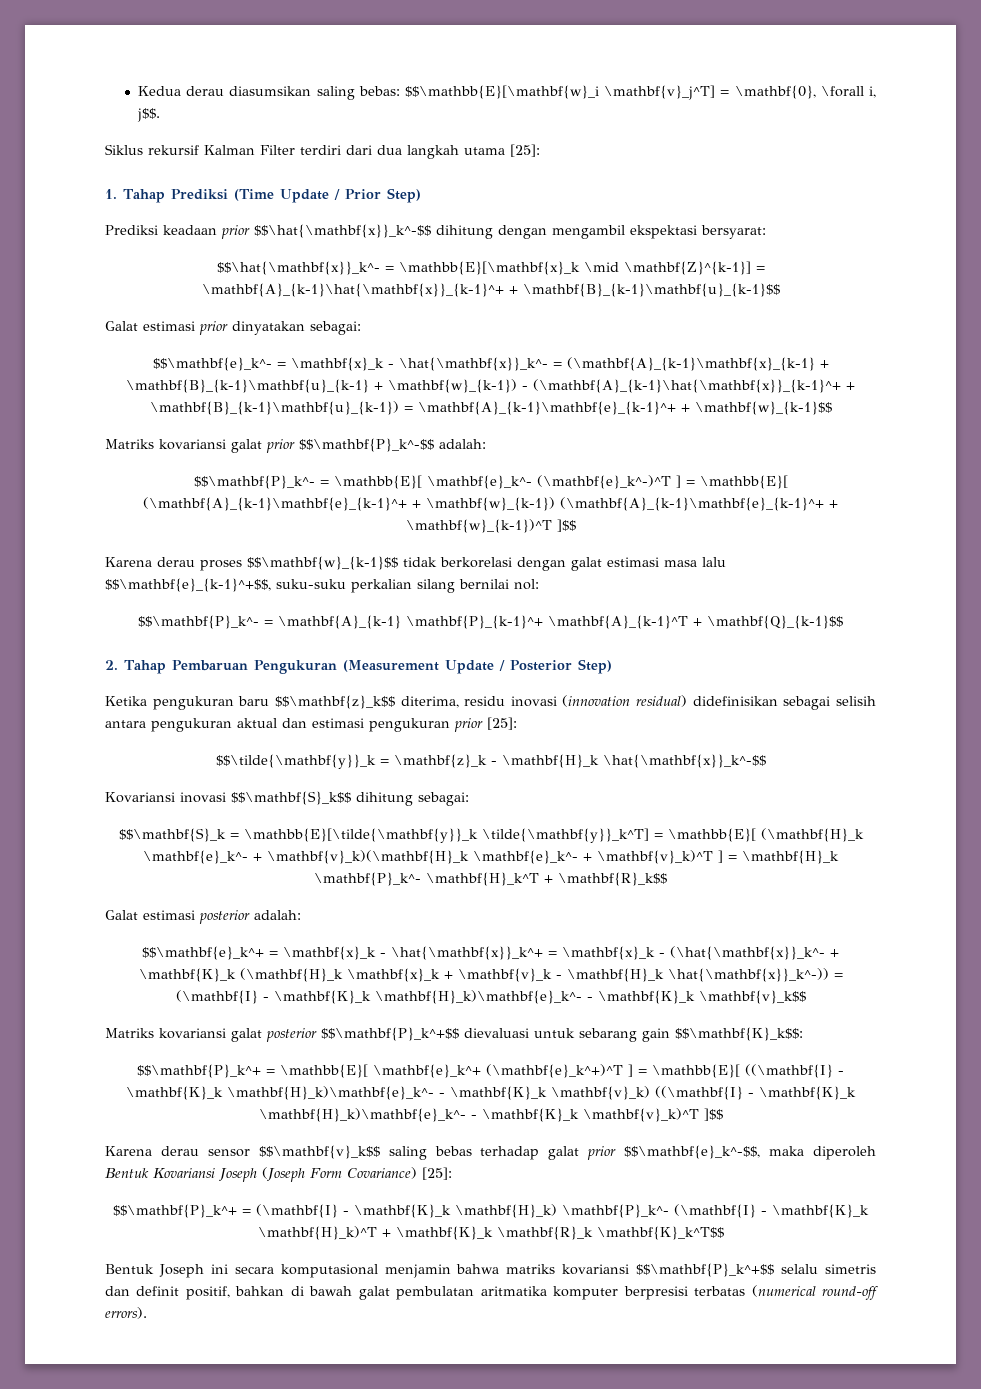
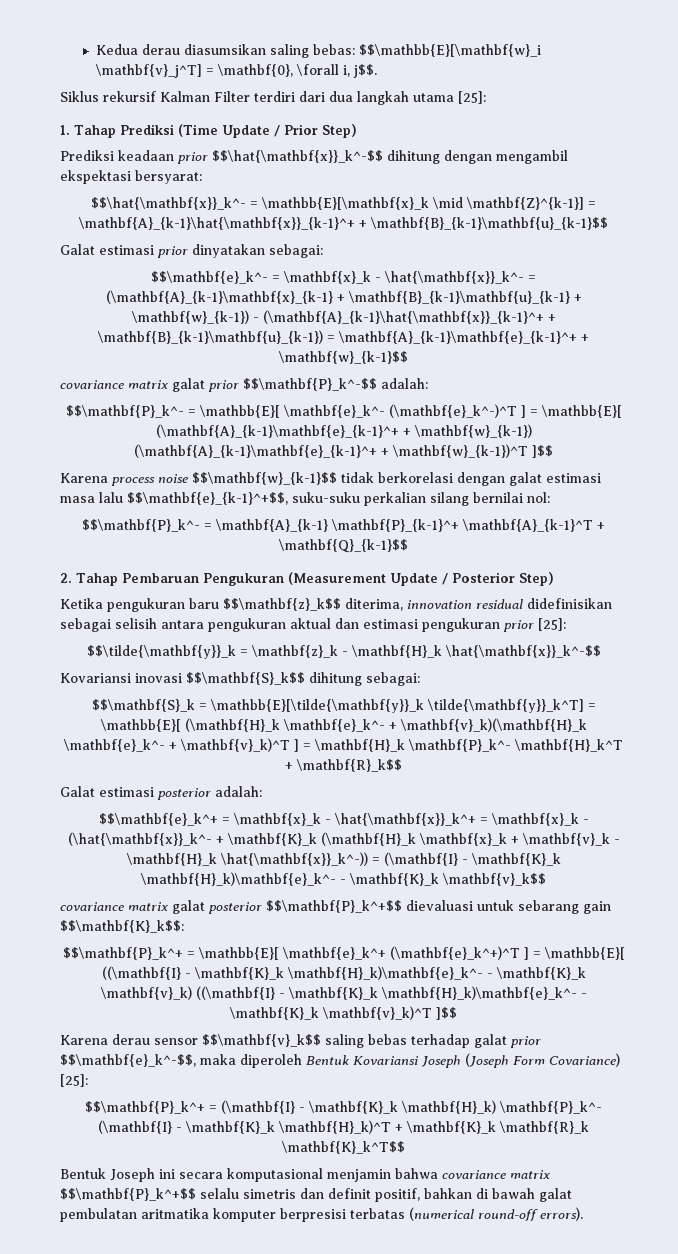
[105,439,226,450] Matriks kovariansi -> [60,380,168,389] covariance matrix
[157,557,242,571] derau proses -> [111,474,188,486] process noise
[464,695,688,707] residu inovasi (innovation residual) -> [407,599,523,609] innovation residual
[105,1028,226,1039] Matriks kovariansi -> [60,902,168,911] covariance matrix
[506,1264,630,1275] matriks kovariansi -> [442,1170,550,1179] covariance matrix

